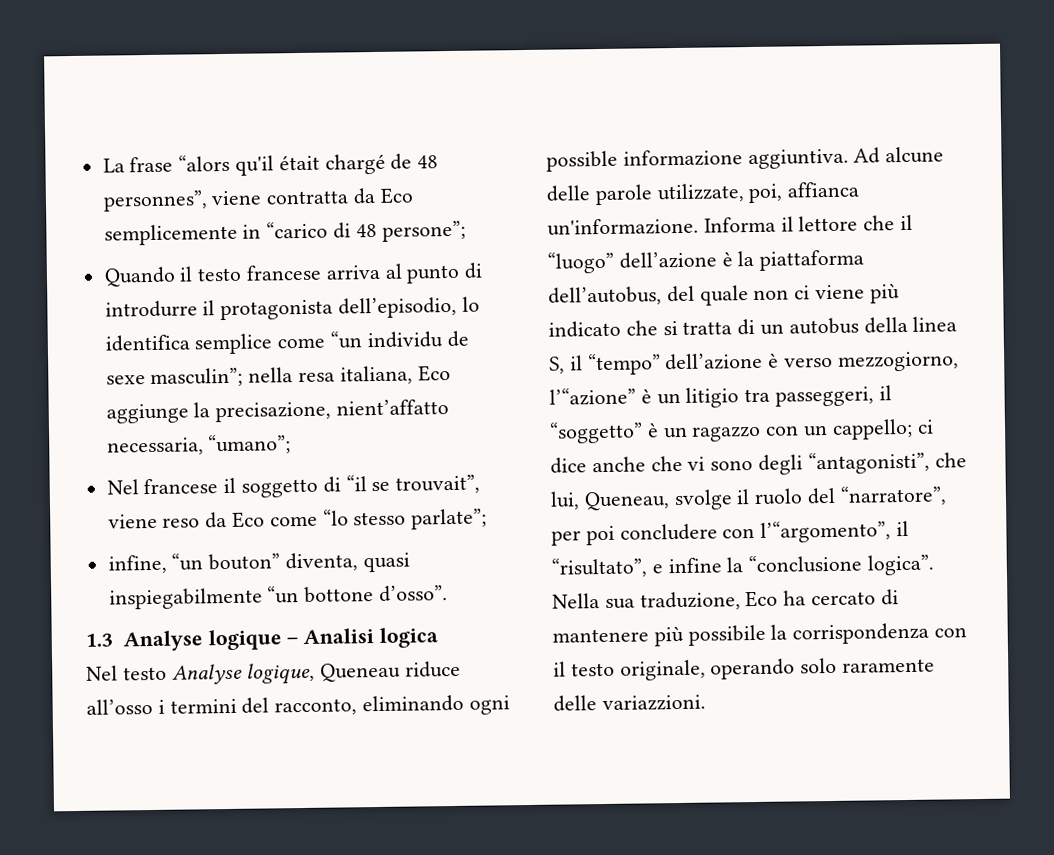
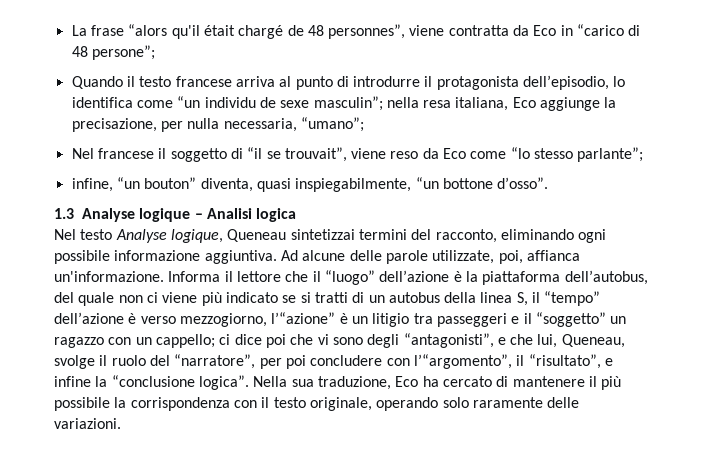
[103,223,238,246] semplicemente -> (557, 30) none
[194,333,273,355] semplice -> (133, 102) none
[336,399,450,416] nient’affatto -> [160,118,220,132] per nulla
[411,508,488,530] parlate”; -> [577,147,644,162] parlante”;
[108,587,263,610] inspiegabilmente -> [295,178,412,192] inspiegabilmente,
[405,660,462,678] [86,698,165,715] riduce all’osso i -> [290,229,355,240] sintetizzai
[546,150,618,172] possible -> [54,250,110,264] possibile
[625,320,733,336] che si tratta -> [282,292,348,303] se si tratti
[775,386,875,407] passeggeri, -> [436,313,520,327] passeggeri e
[646,422,659,438] è -> (606, 319) none
[591,456,646,473] anche -> [265,334,286,348] poi
(930, 463) none -> [497,337,506,345] e
(649, 635) none -> [588,376,597,387] il
[601,694,706,712] variazzioni. -> [54,418,121,429] variazioni.

